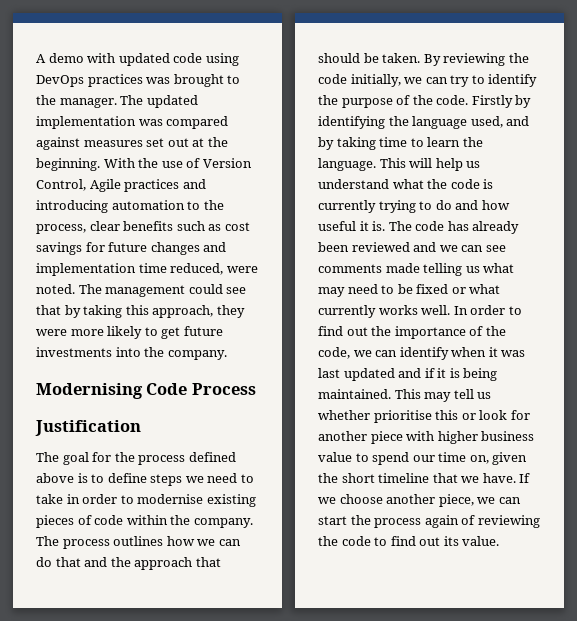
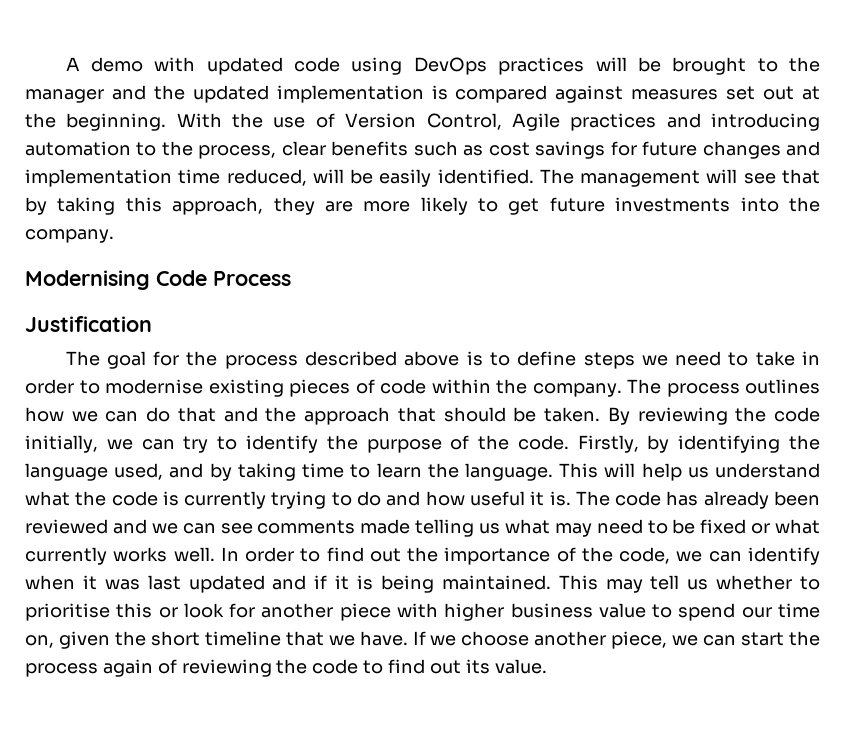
[146,77,171,84] was -> [595,57,661,72] will be
[59,95,144,108] manager. The -> [25,85,185,103] manager and the
[138,119,163,126] was -> [431,85,448,100] is
[226,266,258,273] [36,284,75,294] were noted. -> [312,169,534,187] will be easily identified.
[188,284,223,294] could -> [706,169,738,183] will
[36,329,67,336] were -> [324,201,353,212] are
[188,452,236,462] defined -> [305,351,398,366] described
[471,95,513,108] Firstly -> [577,435,639,453] Firstly,
(370, 415) none -> [800,576,820,590] to

